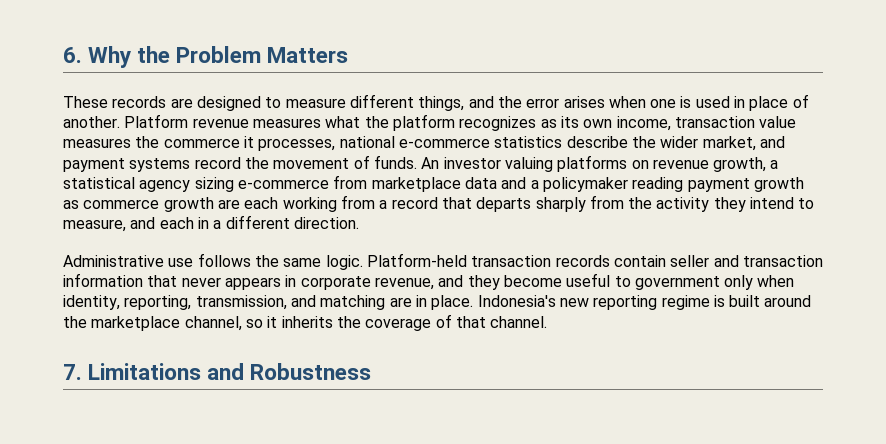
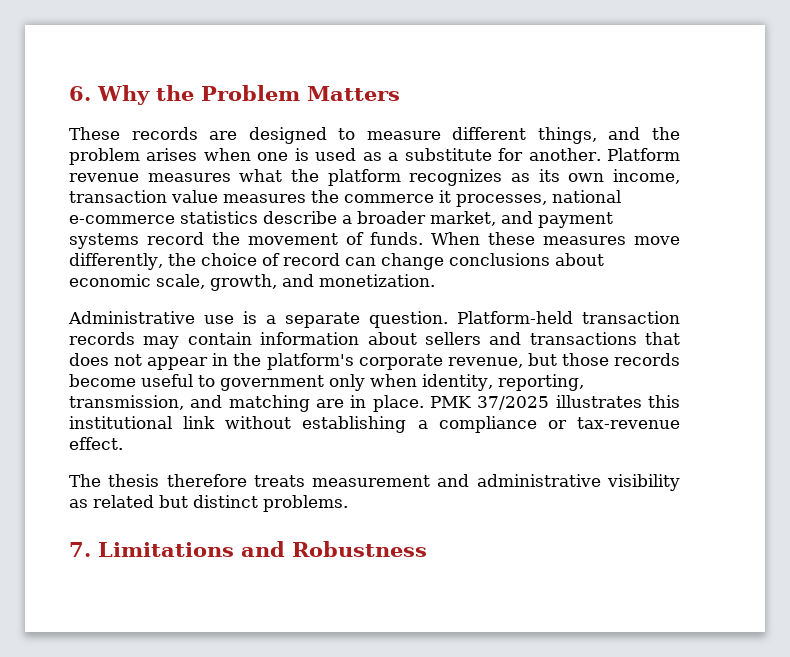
[526,98,560,108] error -> [69,148,140,165] problem
[734,94,809,111] in place of -> [362,148,524,161] as a substitute for
[631,136,699,148] the wider -> [342,211,426,224] a broader
[421,155,779,172] [63,175,804,192] [63,195,815,212] [63,215,359,232] [63,253,823,270] [63,273,500,290] An investor valuing platforms on revenue growth, a statistical agency sizing e-commerce from marketplace data and a policymaker reading payment growth as commerce growth are each working from a record that departs sharply from the activity they intend to measure, and each in a different direction. // Administrative use follows the same logic. Platform-held transaction records contain seller and transaction information that never appears in corporate revenue, and they -> [431,232,680,245] [69,253,604,270] [69,274,435,291] [68,311,680,328] [69,332,680,349] [69,353,681,370] When these measures move differently, the choice of record can change conclusions about economic scale, growth, and monetization. // Administrative use is a separate question. Platform-held transaction records may contain information about sellers and transactions that does not appear in the platform's corporate revenue, but those records
[477,295,812,310] [63,314,548,331] Indonesia's new reporting regime is built around the marketplace channel, so it inherits the coverage of that channel. -> [429,395,680,410] [69,416,681,433] [69,437,123,450] [69,474,680,491] [69,495,348,512] PMK 37/2025 illustrates this institutional link without establishing a compliance or tax-revenue effect. // The thesis therefore treats measurement and administrative visibility as related but distinct problems.

